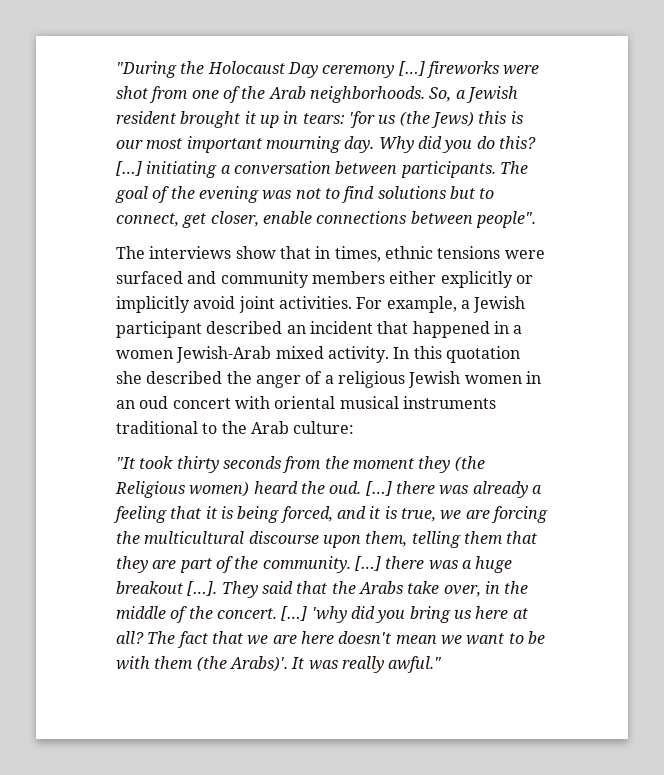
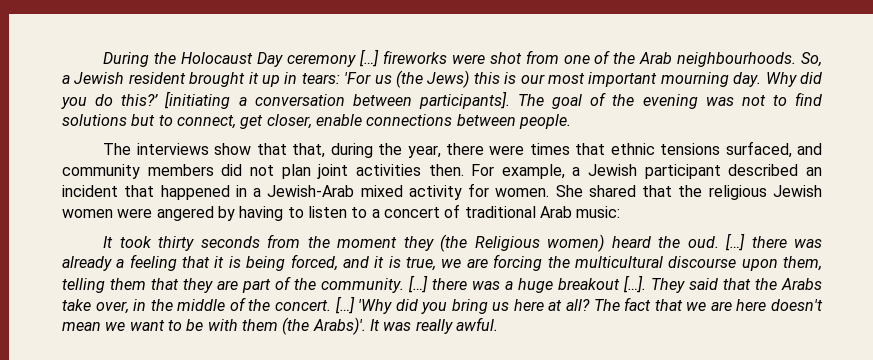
[116,61,177,78] "During -> [103,52,150,67] During
[309,86,425,103] neighborhoods. -> [677,52,797,67] neighbourhoods.
[348,111,375,128] 'for -> [344,72,372,84] 'For
[498,136,536,149] [116,161,218,178] this? […] initiating -> [121,91,231,109] this?’ [initiating
[400,161,496,178] participants. -> [418,91,510,109] participants].
[475,211,536,228] people". -> [518,114,571,129] people.
[315,246,545,262] [116,271,533,288] [116,296,352,313] in times, ethnic tensions were surfaced and community members either explicitly or implicitly avoid joint activities. -> [292,141,822,158] [62,164,464,179] that, during the year, there were times that ethnic tensions surfaced, and community members did not plan joint activities then.
[116,350,173,359] women -> (262, 192) none
[327,346,520,363] [116,371,541,388] [116,396,496,409] [116,421,355,434] [116,457,135,469] activity. In this quotation she described the anger of a religious Jewish women in an oud concert with oriental musical instruments traditional to the Arab culture: // "It -> [408,183,822,200] [62,204,621,221] [103,236,114,248] activity for women. She shared that the religious Jewish women were angered by having to listen to a concert of traditional Arab music: // It
[311,606,347,623] 'why -> [358,299,393,314] 'Why
[388,656,443,673] awful." -> [455,317,498,331] awful.

